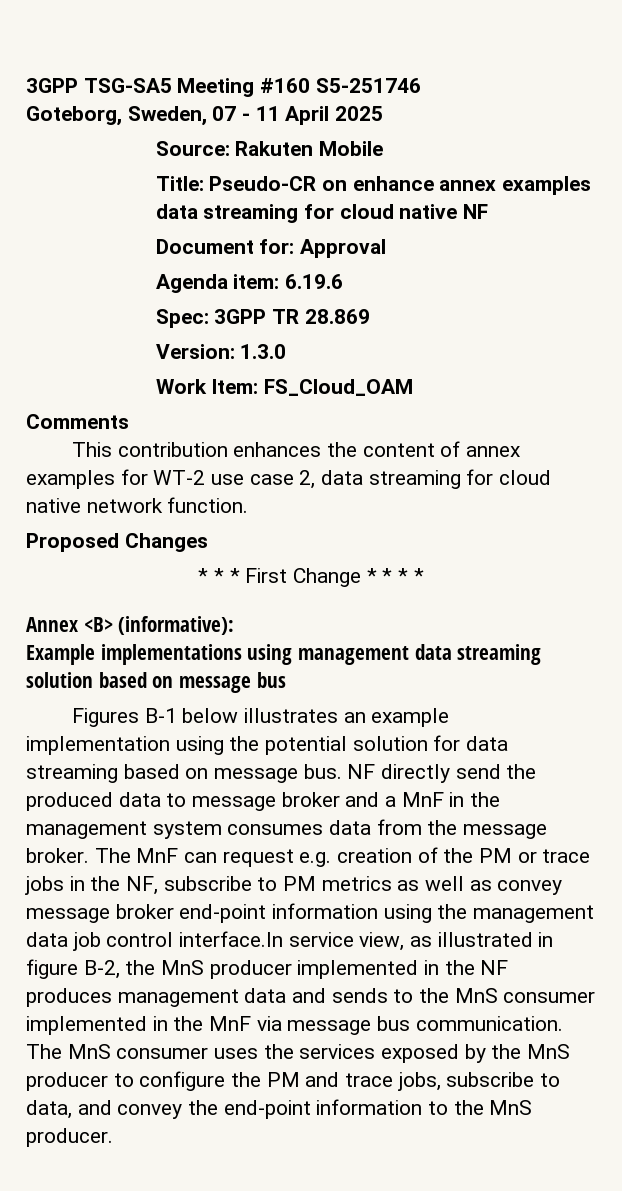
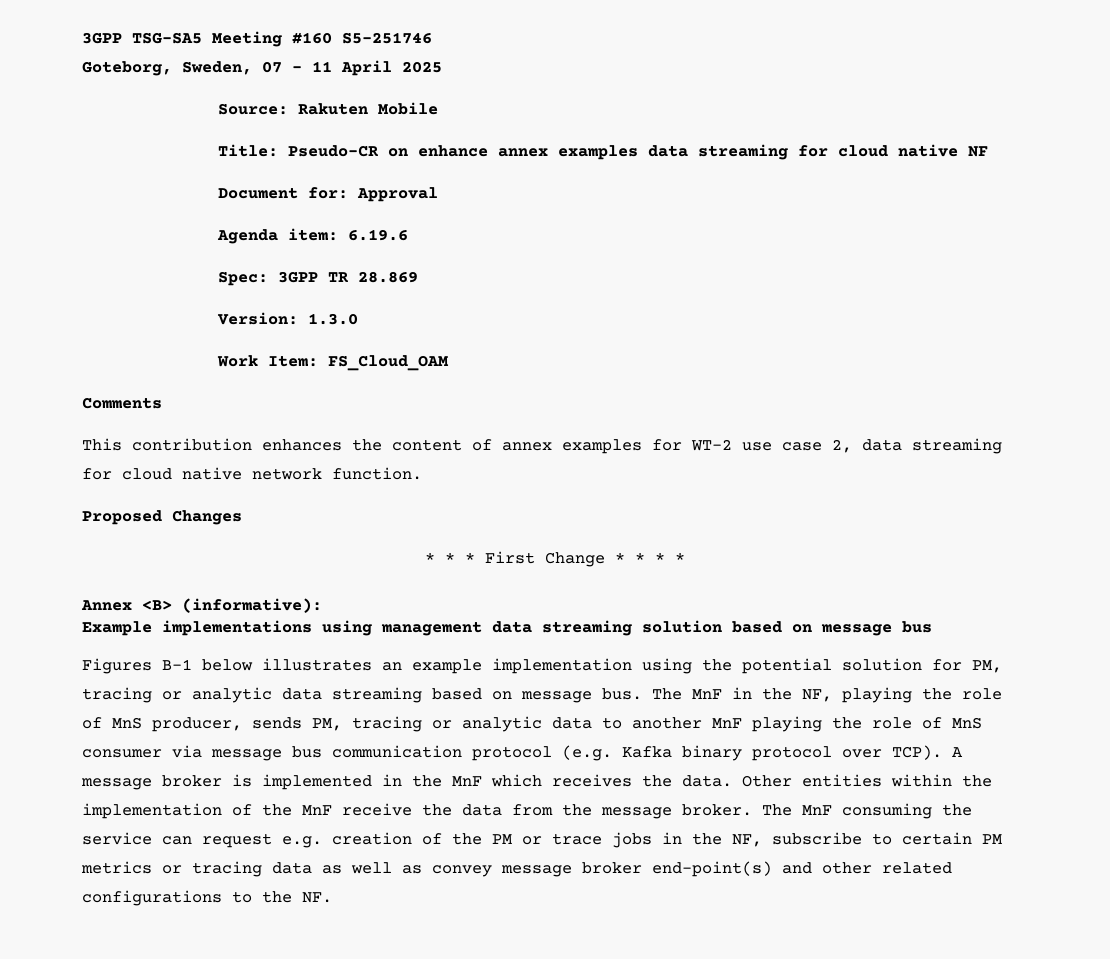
(461, 743) none -> [972,660,1002,673] [82,687,272,703] PM, tracing or analytic
[347,764,537,783] [26,792,501,811] [26,821,324,839] NF directly send the produced data to message broker and a MnF in the management system consumes -> [652,687,1002,703] [82,716,982,732] [82,745,963,761] [81,774,992,790] [82,803,452,819] The MnF in the NF, playing the role of MnS producer, sends PM, tracing or analytic data to another MnF playing the role of MnS consumer via message bus communication protocol (e.g. Kafka binary protocol over TCP). A message broker is implemented in the MnF which receives the data. Other entities within the implementation of the MnF receive the
(179, 855) none -> [842,803,972,819] [82,832,152,845] consuming the service
(278, 884) none -> [902,832,972,845] certain
(392, 883) none -> [162,861,312,877] or tracing data
[179,903,595,923] [26,931,554,951] [26,959,509,979] [26,988,596,1007] [26,1016,563,1035] [26,1044,571,1063] [26,1071,561,1091] [26,1099,533,1119] [26,1128,113,1147] end-point information using the management data job control interface.In service view, as illustrated in figure B-2, the MnS producer implemented in the NF produces management data and sends to the MnS consumer implemented in the MnF via message bus communication. The MnS consumer uses the services exposed by the MnS producer to configure the PM and trace jobs, subscribe to data, and convey the end-point information to the MnS producer. -> [652,861,952,877] [82,890,332,906] end-point(s) and other related configurations to the NF.

